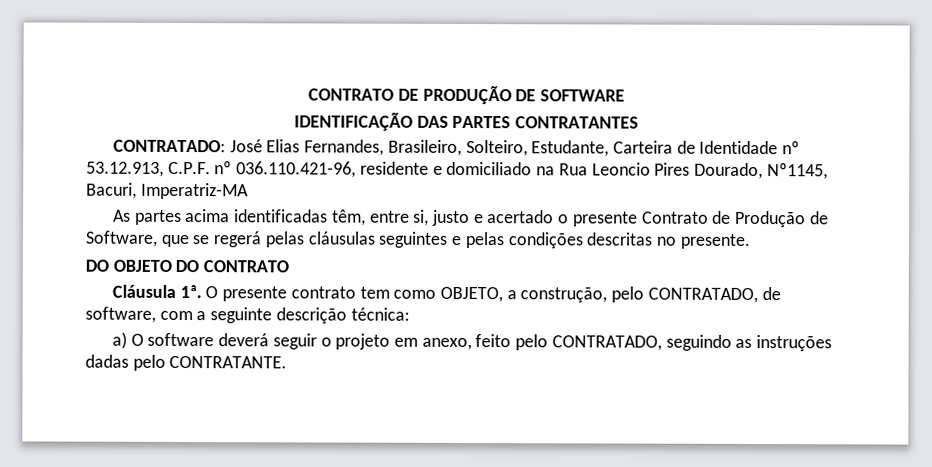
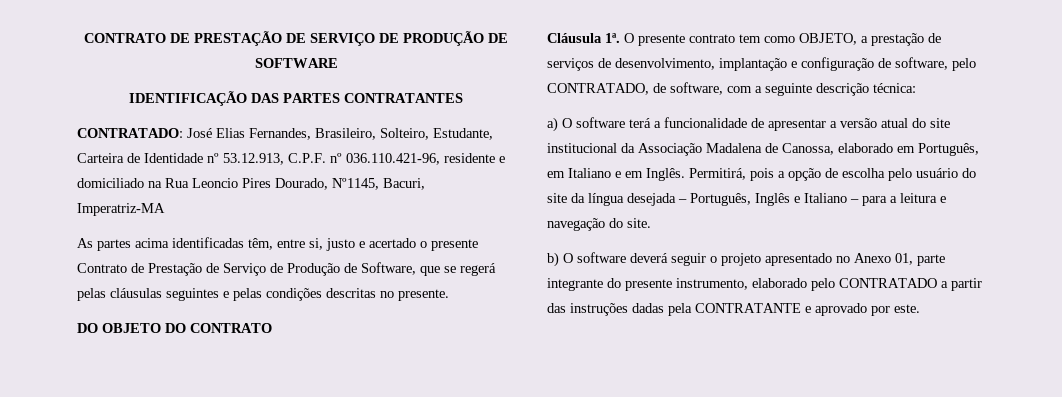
(419, 94) none -> [194,31,399,46] PRESTAÇÃO DE SERVIÇO DE
(732, 217) none -> [148,263,283,276] Prestação de Serviço de
[520,287,608,303] construção, -> [871,33,941,46] [547,57,948,71] prestação de serviços de desenvolvimento, implantação e configuração de software,
[218,333,833,352] [85,354,288,371] deverá seguir o projeto em anexo, feito pelo CONTRATADO, seguindo as instruções dadas pelo CONTRATANTE. -> [629,117,950,131] [547,143,979,156] [547,168,976,181] [547,193,946,206] [547,218,651,231] [547,252,945,267] [547,278,982,291] [547,303,920,316] terá a funcionalidade de apresentar a versão atual do site institucional da Associação Madalena de Canossa, elaborado em Português, em Italiano e em Inglês. Permitirá, pois a opção de escolha pelo usuário do site da língua desejada – Português, Inglês e Italiano – para a leitura e navegação do site. // b) O software deverá seguir o projeto apresentado no Anexo 01, parte integrante do presente instrumento, elaborado pelo CONTRATADO a partir das instruções dadas pela CONTRATANTE e aprovado por este.

